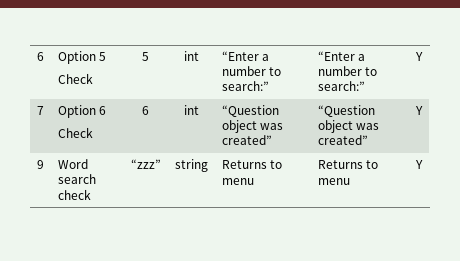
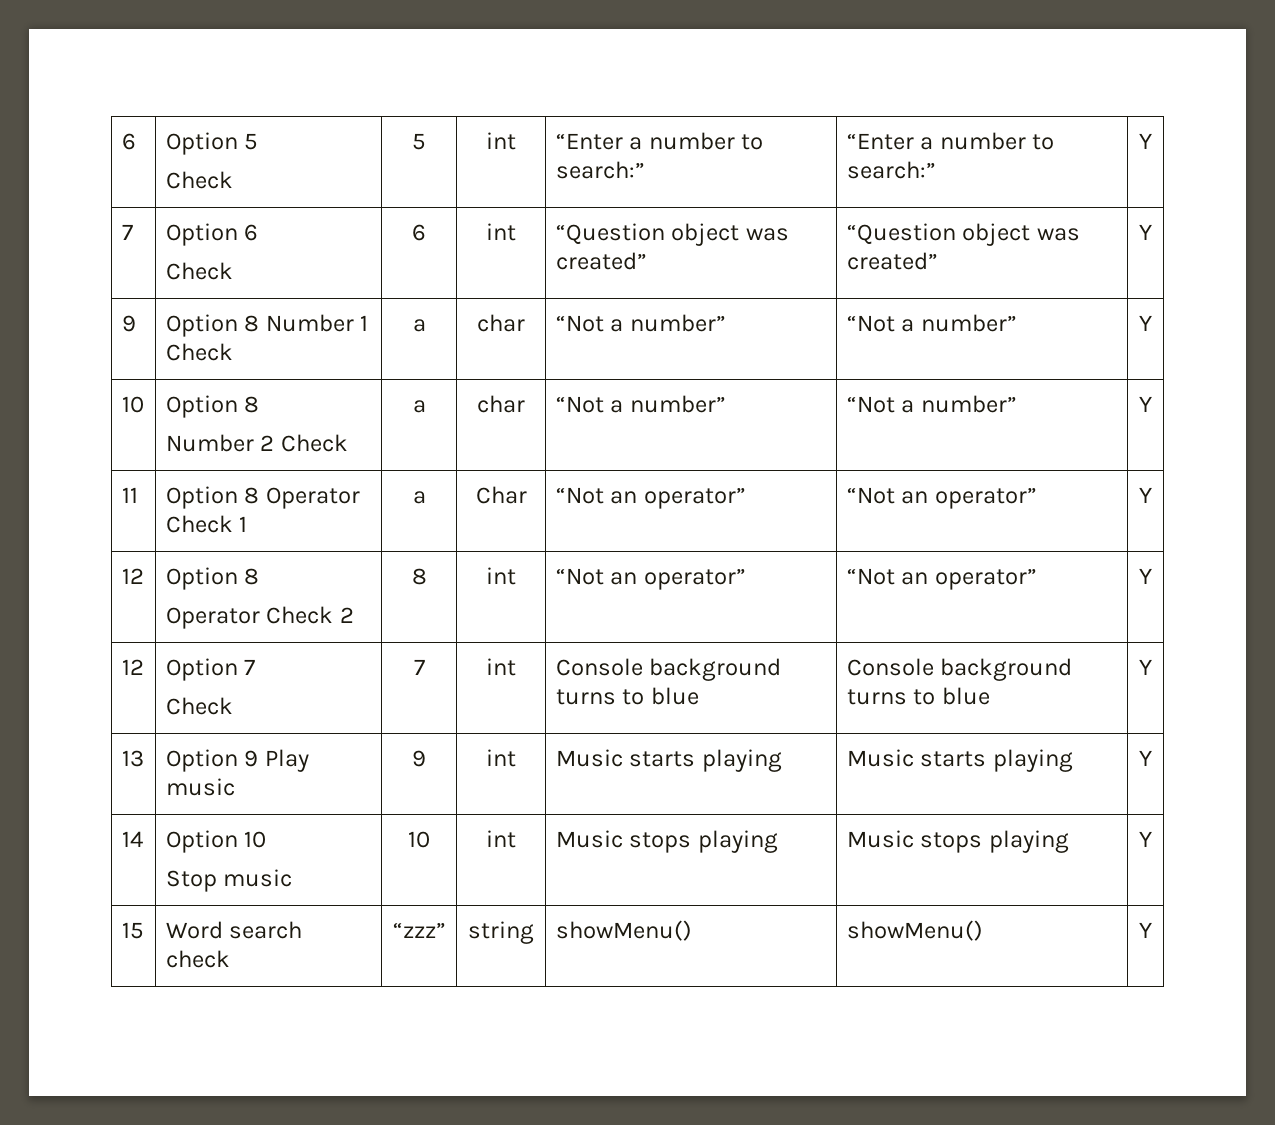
(44, 164) none -> [165,314,369,337] [165,343,233,361] [412,319,426,332] [477,314,525,332] [555,314,726,332] [846,314,1017,332] [1139,315,1152,331] [121,396,144,413] [165,395,260,418] [165,434,348,452] [412,400,426,413] [477,395,525,413] [555,395,726,413] [846,395,1017,413] [1139,396,1152,412] [121,487,138,503] [165,486,360,509] [165,515,248,533] [412,491,426,504] [475,486,527,504] [555,487,746,509] [846,487,1037,509] [1139,487,1152,503] [121,568,144,584] [165,567,260,590] [165,606,354,629] [411,568,427,585] [486,567,516,585] [555,568,746,590] [846,568,1037,590] [1139,568,1152,584] [121,659,144,675] [165,658,256,681] [165,697,233,715] [413,659,425,675] [486,658,516,676] [555,658,782,681] [555,687,699,705] [846,658,1073,681] [846,687,990,705] [1139,659,1152,675] [121,750,144,767] [165,749,309,772] [165,778,235,796] [412,750,426,767] [486,749,516,767] [555,749,782,772] [846,749,1073,772] [1139,750,1152,766] [121,831,143,847] [165,830,267,853] [165,869,293,892] [408,831,430,848] [486,830,516,848] [555,830,778,853] [846,830,1069,853] [1139,831,1152,847] [121,922,144,939] | Option 8 Number 1 Check | a | char | “Not a number” | “Not a number” | Y // 10 | Option 8 // Number 2 Check | a | char | “Not a number” | “Not a number” | Y // 11 | Option 8 Operator Check 1 | a | Char | “Not an operator” | “Not an operator” | Y // 12 | Option 8 // Operator Check 2 | 8 | int | “Not an operator” | “Not an operator” | Y // 12 | Option 7 // Check | 7 | int | Console background turns to blue | Console background turns to blue | Y // 13 | Option 9 Play music | 9 | int | Music starts playing | Music starts playing | Y // 14 | Option 10 // Stop music | 10 | int | Music stops playing | Music stops playing | Y // 15
[221,160,282,169] [221,178,254,185] [317,160,378,169] [317,178,350,185] Returns to menu | Returns to menu -> [555,920,692,941] [846,920,983,941] showMenu() | showMenu()

